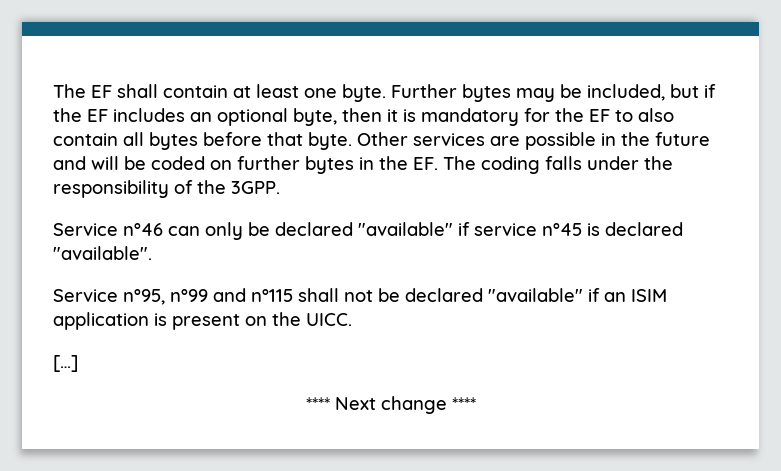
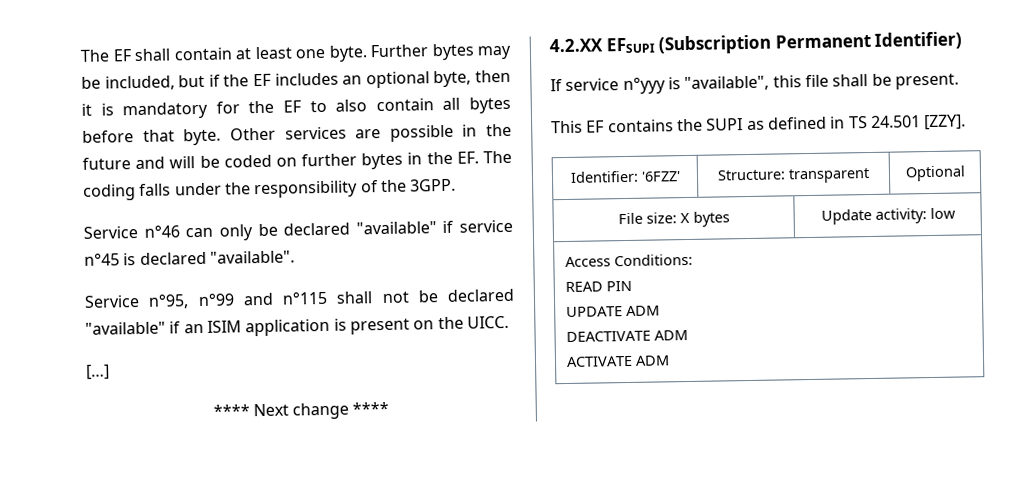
(476, 403) none -> [549,31,963,55] [550,73,959,95] [551,114,967,134] [569,170,681,183] [717,168,870,184] [904,165,966,182] [617,211,730,227] [820,207,956,225] [564,253,693,268] [564,280,632,293] [565,305,660,318] [565,330,688,343] [565,355,670,368] // 4.2.XX EFSUPI (Subscription Permanent Identifier) // If service n°yyy is "available", this file shall be present. // This EF contains the SUPI as defined in TS 24.501 [ZZY]. // Identifier: '6FZZ' | Structure: transparent | Optional // File size: X bytes | Update activity: low // Access Conditions: // READ PIN // UPDATE ADM // DEACTIVATE ADM // ACTIVATE ADM

